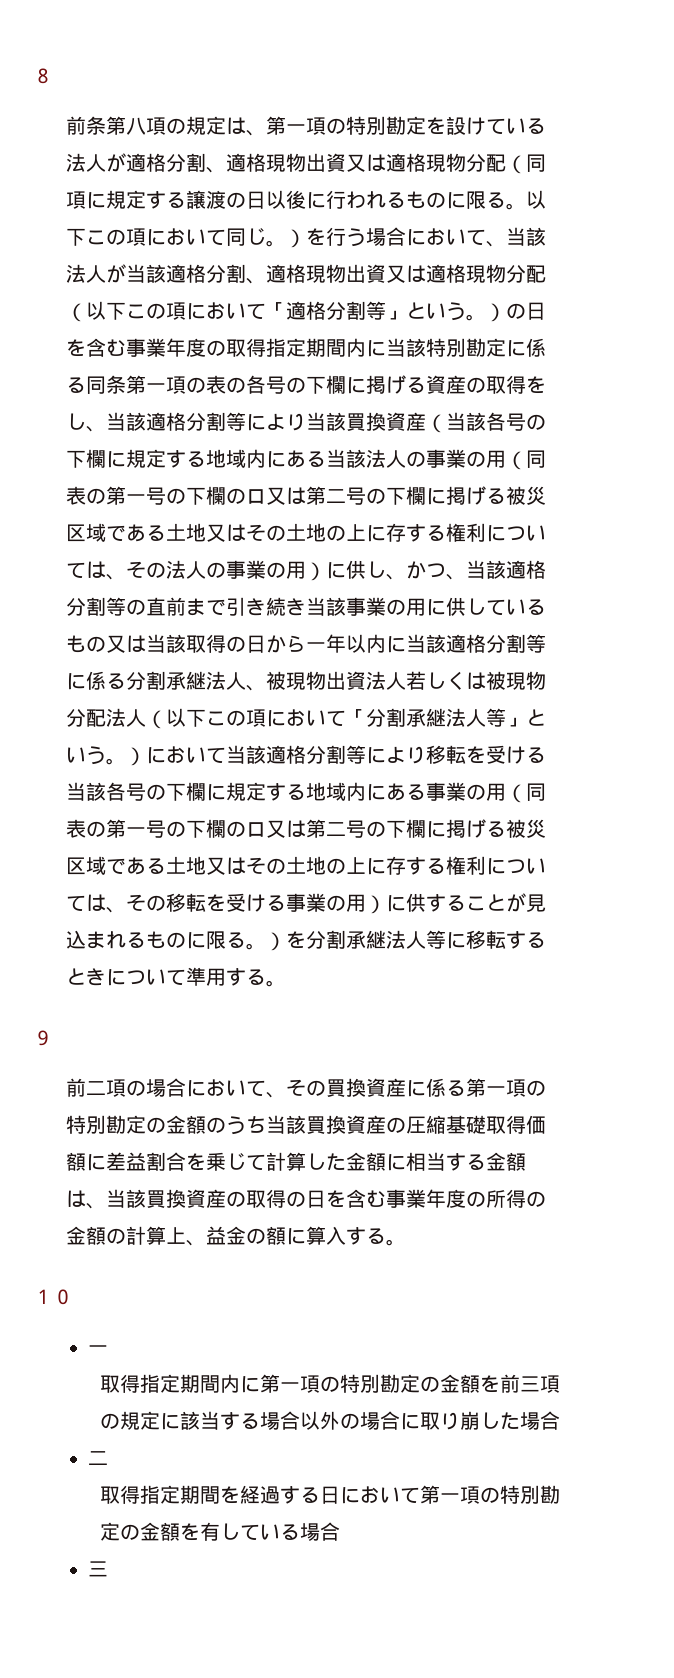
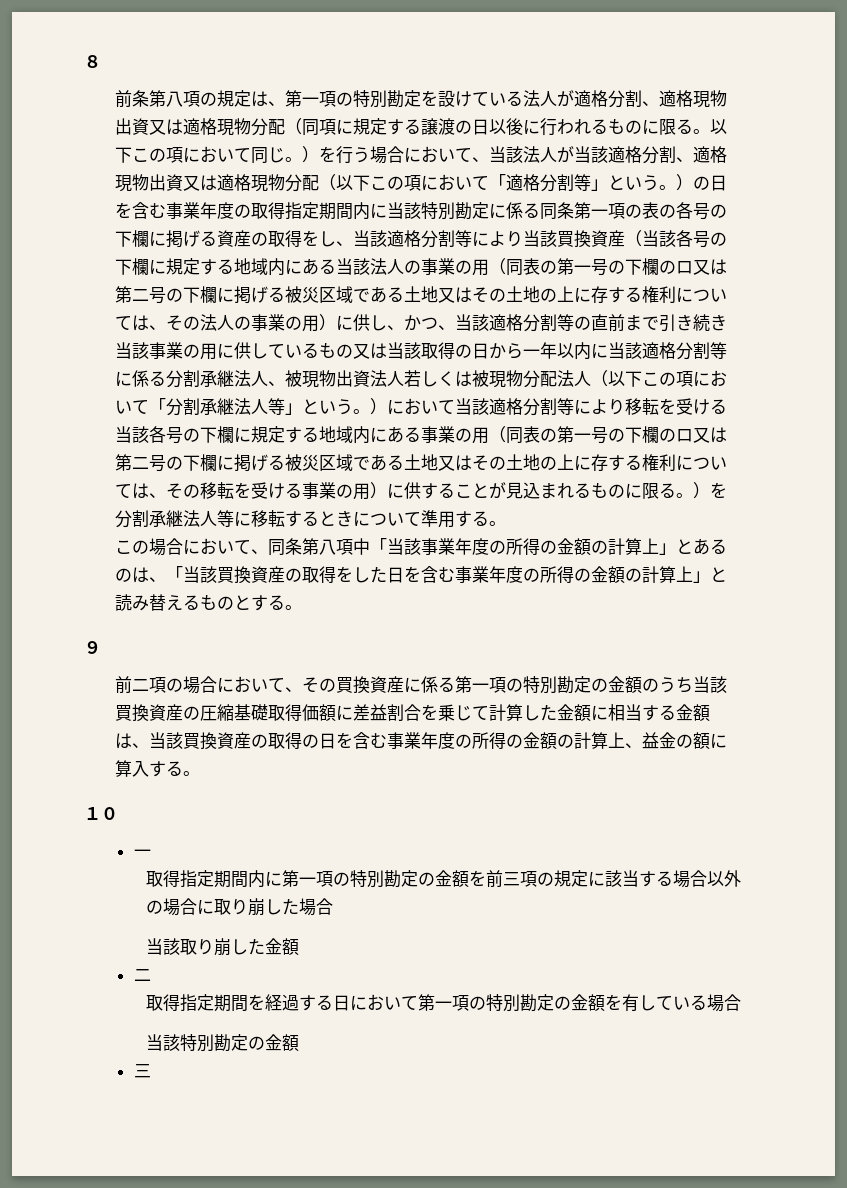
(287, 983) none -> [115,538,728,556] [115,566,728,584] [115,594,303,611] // この場合において、同条第八項中「当該事業年度の所得の金額の計算上」とあるのは、「当該買換資産の取得をした日を含む事業年度の所得の金額の計算上」と読み替えるものとする。
(560, 1420) none -> [146,938,300,956] // 当該取り崩した金額
(340, 1531) none -> [146,1034,300,1052] // 当該特別勘定の金額

